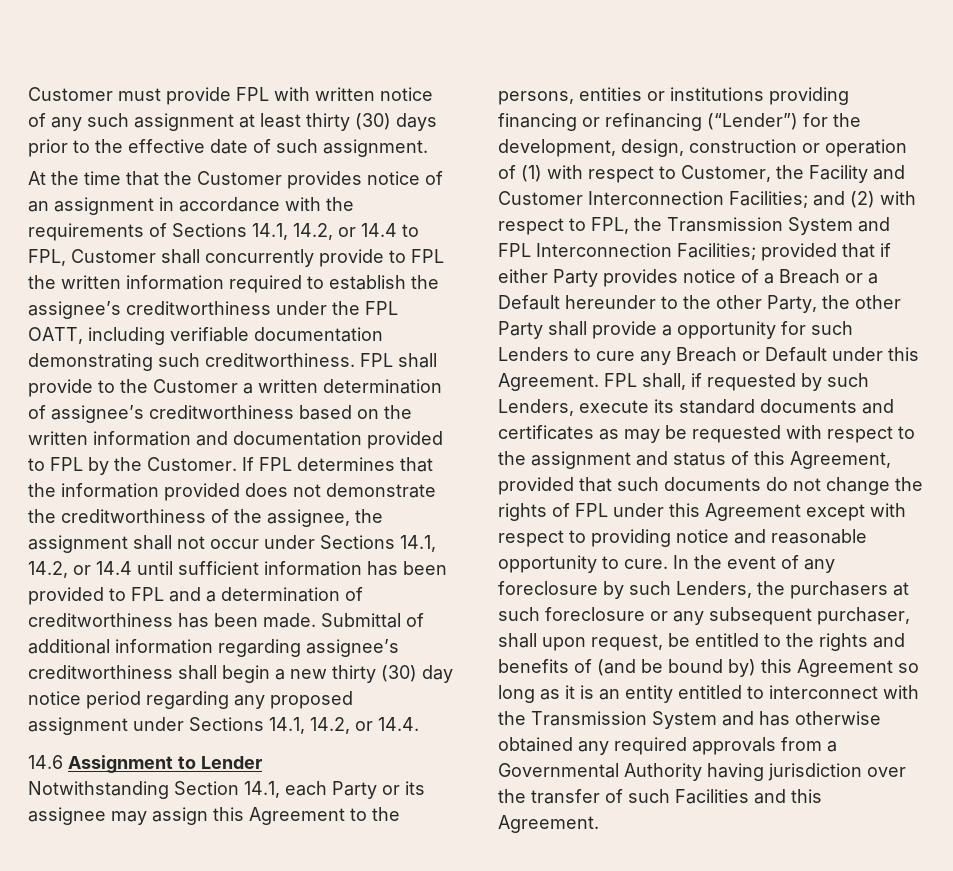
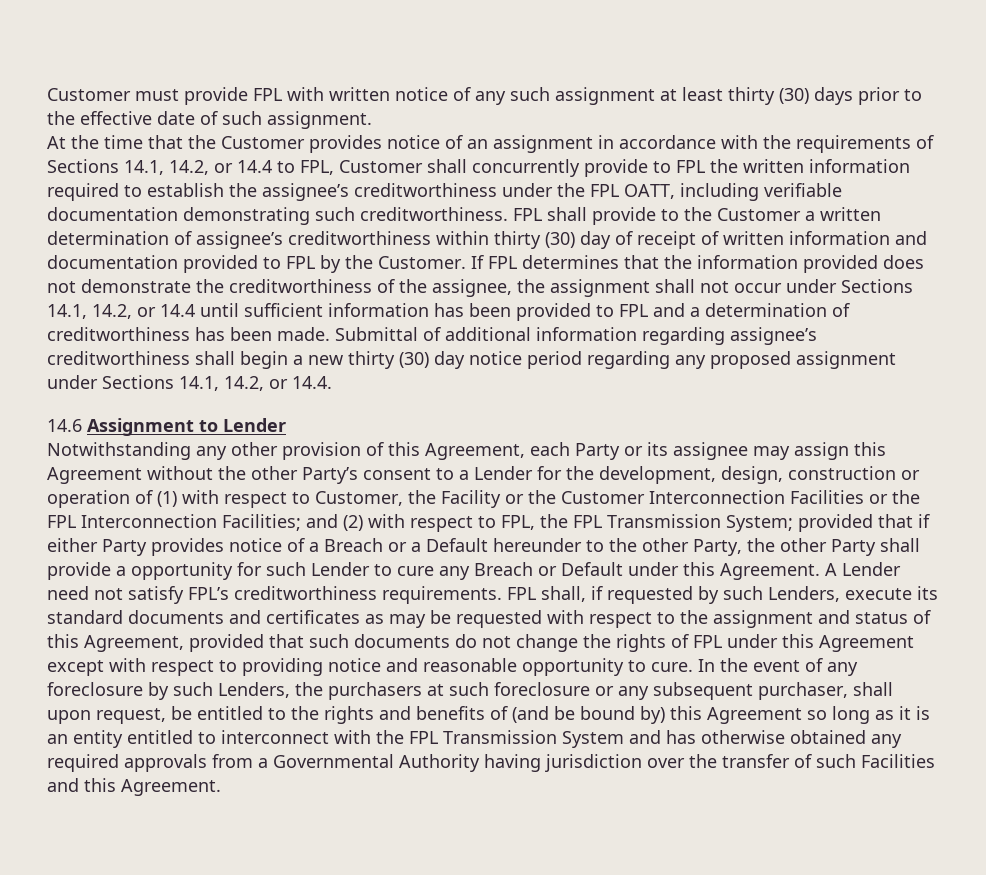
[299,405,412,420] based on the -> [436,231,719,249] within thirty (30) day of receipt of
[174,781,280,798] Section 14.1, -> [196,442,525,460] any other provision of this Agreement,
[350,807,400,821] [498,87,849,105] [498,113,798,131] to the persons, entities or institutions providing financing or refinancing (“Lender”) -> [147,466,533,484] without the other Party’s consent to a Lender
[873,165,905,180] [498,191,583,205] and Customer -> [505,490,920,504] [47,515,76,528] or the Customer Interconnection Facilities or the FPL
[667,217,890,235] [498,243,756,260] Transmission System and FPL Interconnection Facilities; -> [573,514,793,532] FPL Transmission System;
[498,347,569,361] Lenders -> [311,562,370,576] Lender
(599, 382) none -> [825,562,901,576] [47,586,502,604] A Lender need not satisfy FPL’s creditworthiness requirements.
(526, 718) none -> [409,731,438,744] FPL

